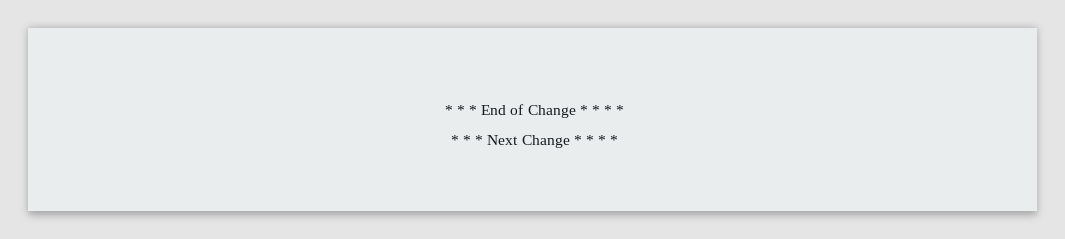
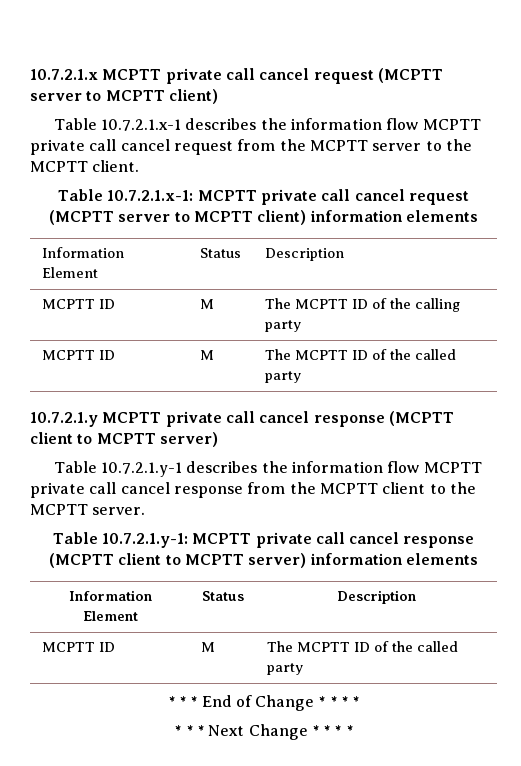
(444, 110) none -> [30,68,443,84] [30,89,218,104] [53,118,481,131] [30,139,472,155] [30,160,140,172] [58,189,469,205] [49,210,478,225] [41,247,124,258] [41,267,98,278] [199,248,241,258] [264,248,344,261] [41,299,115,309] [199,299,214,309] [264,298,460,312] [264,320,301,332] [41,350,115,360] [199,350,214,360] [264,349,456,360] [264,371,301,383] [30,411,454,427] [30,432,218,447] [53,461,482,477] [30,482,476,498] [30,504,146,515] [52,532,475,548] [49,553,478,568] [68,590,152,601] [82,611,138,621] [201,591,244,601] [336,590,416,604] [41,642,115,652] [200,642,215,652] [266,641,458,652] [266,663,303,675] 10.7.2.1.x MCPTT private call cancel request (MCPTT server to MCPTT client) // Table 10.7.2.1.x-1 describes the information flow MCPTT private call cancel request from the MCPTT server to the MCPTT client. // Table 10.7.2.1.x-1: MCPTT private call cancel request (MCPTT server to MCPTT client) information elements // Information Element | Status | Description // MCPTT ID | M | The MCPTT ID of the calling party // MCPTT ID | M | The MCPTT ID of the called party // 10.7.2.1.y MCPTT private call cancel response (MCPTT client to MCPTT server) // Table 10.7.2.1.y-1 describes the information flow MCPTT private call cancel response from the MCPTT client to the MCPTT server. // Table 10.7.2.1.y-1: MCPTT private call cancel response (MCPTT client to MCPTT server) information elements // Information Element | Status | Description // MCPTT ID | M | The MCPTT ID of the called party //

